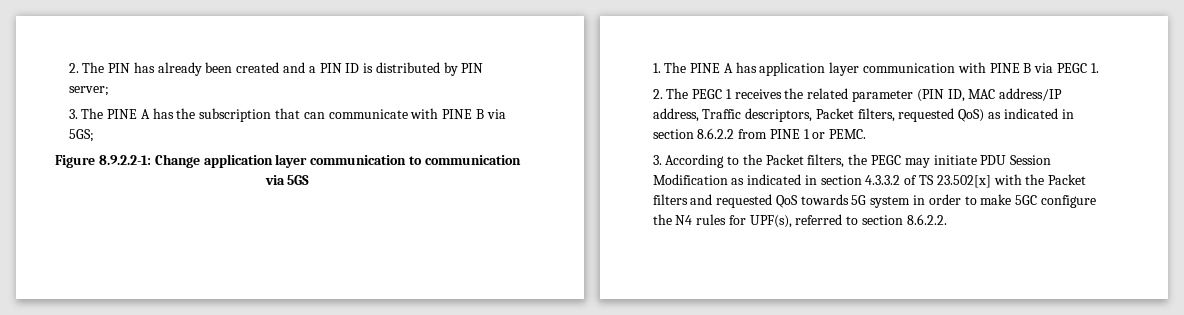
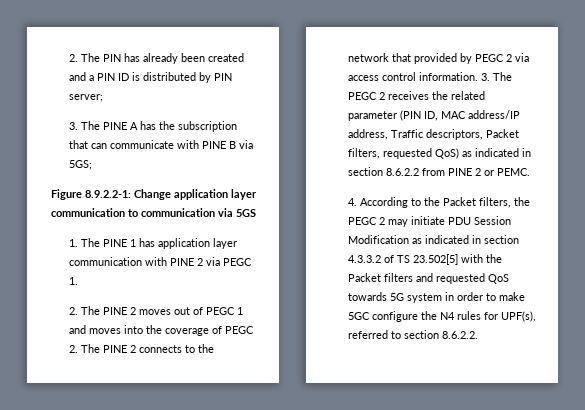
[723,63,733,73] A -> [129,239,136,247] 1
[1023,63,1032,73] B -> [196,258,203,266] 2
[692,89,732,99] PEGC 1 -> [102,307,243,315] [68,325,254,336] [68,344,214,353] [347,53,529,64] [347,72,512,81] [347,92,385,100] PINE 2 moves out of PEGC 1 and moves into the coverage of PEGC 2. The PINE 2 connects to the network that provided by PEGC 2 via access control information. 3. The PEGC 2
[803,129,810,139] 1 -> [474,168,481,176] 2
[652,155,662,165] 3. -> [347,198,357,206] 4.
(901, 160) none -> [378,217,385,225] 2
[936,175,991,188] 23.502[x] -> [412,254,458,265] 23.502[5]

